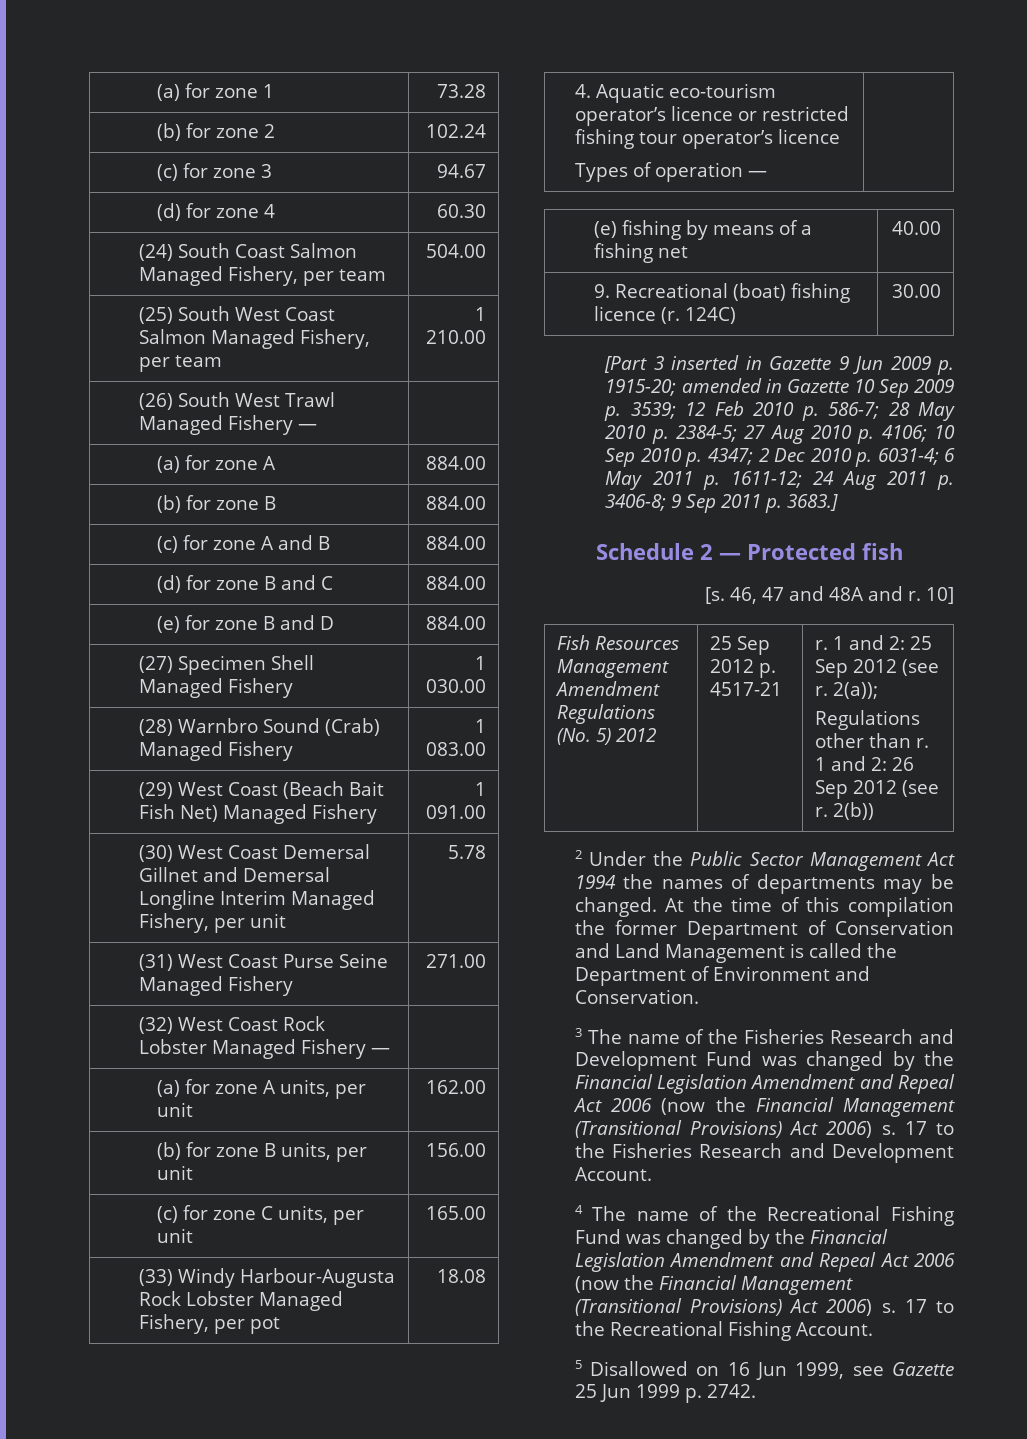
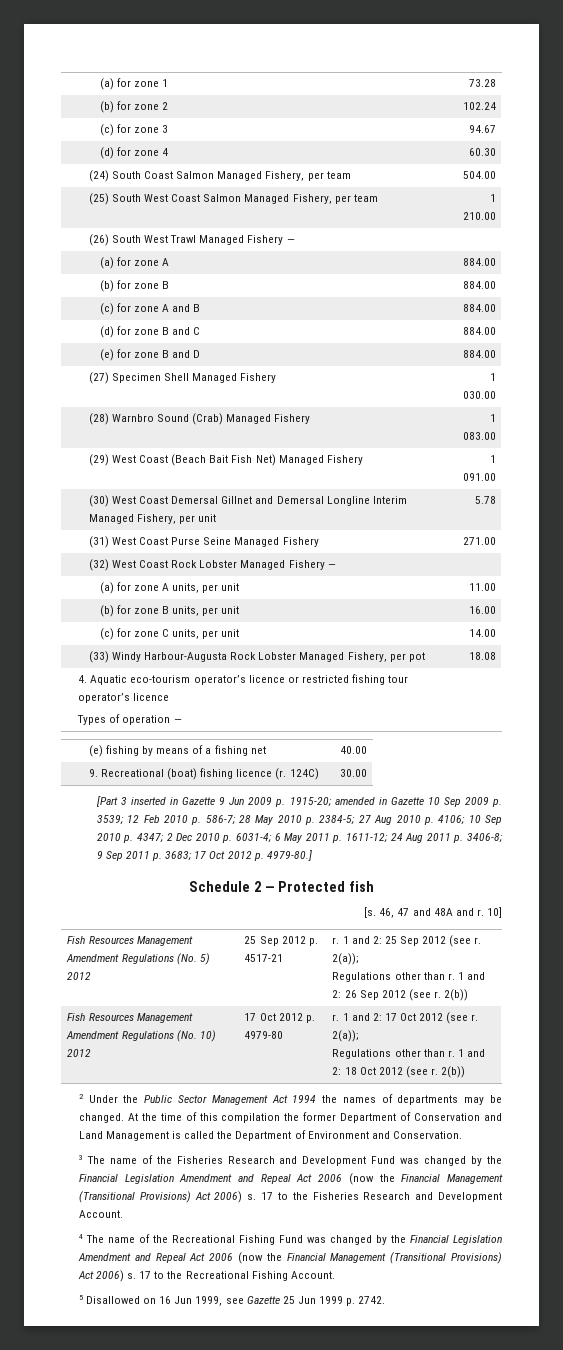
[426,1080,487,1094] 162.00 -> [468,583,496,591] 11.00
[426,1143,487,1157] 156.00 -> [468,606,496,614] 16.00
[426,1206,487,1220] 165.00 -> [468,629,496,637] 14.00
[787,494,839,511] 3683.] -> [165,850,312,861] 3683; 17 Oct 2012 p. 4979-80.]
(874, 811) none -> [67,1013,193,1023] [66,1030,216,1042] [67,1049,92,1057] [244,1013,315,1023] [244,1031,284,1039] [332,1012,479,1024] [332,1030,360,1042] [332,1049,485,1059] [332,1066,466,1078] // Fish Resources Management Amendment Regulations (No. 10) 2012 | 17 Oct 2012 p. 4979-80 | r. 1 and 2: 17 Oct 2012 (see r. 2(a)); // Regulations other than r. 1 and 2: 18 Oct 2012 (see r. 2(b))

